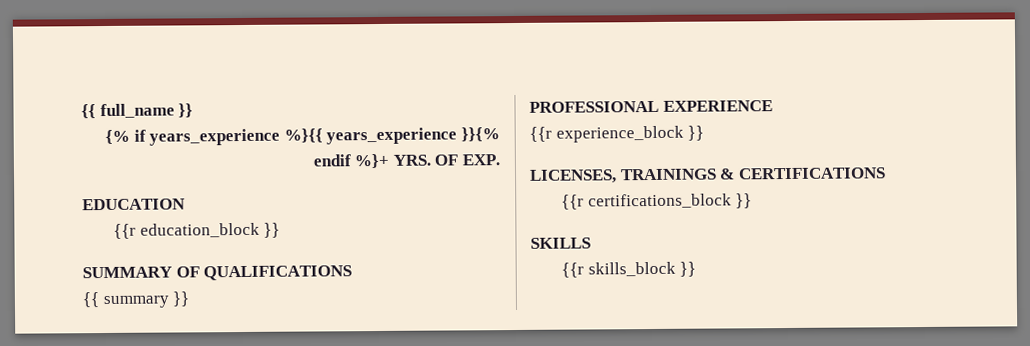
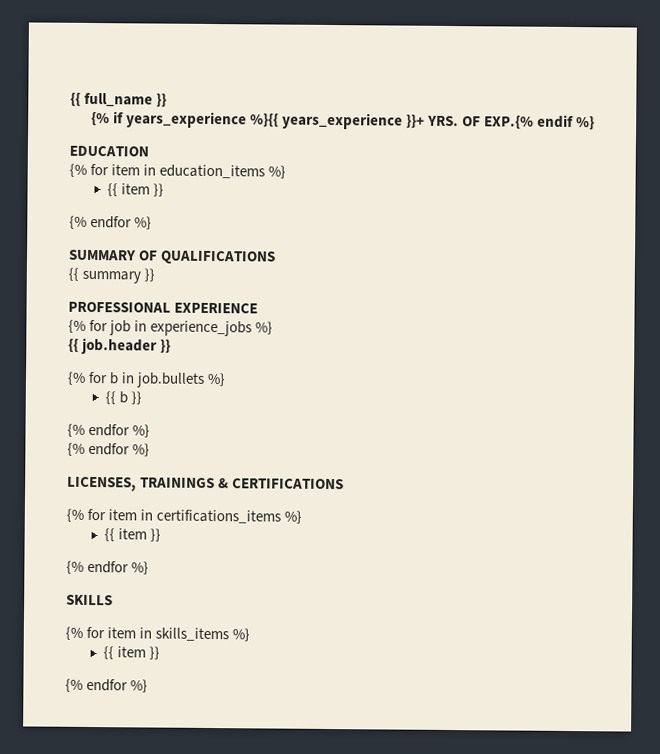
[461,127,500,142] [312,153,500,169] [82,198,186,211] [113,222,281,239] }}{% endif %}+ YRS. OF EXP. // EDUCATION // {{r education_block }} -> [405,114,596,131] [69,145,149,157] [69,163,287,179] [107,183,165,197] [69,215,153,230] }}+ YRS. OF EXP.{% endif %} // EDUCATION // {% for item in education_items %} // {{ item }} // {% endfor %}
[529,125,705,143] [529,167,886,184] [561,193,753,210] [530,237,591,249] [561,261,697,278] {{r experience_block }} // LICENSES, TRAININGS & CERTIFICATIONS // {{r certifications_block }} // SKILLS // {{r skills_block }} -> [68,319,274,337] [68,337,172,355] [67,371,227,388] [105,391,143,405] [67,423,151,438] [67,442,151,457] [67,476,345,492] [66,508,303,524] [104,528,162,542] [66,560,150,575] [66,594,113,606] [65,626,251,642] [103,646,161,660] [65,678,149,693] {% for job in experience_jobs %} // {{ job.header }} // {% for b in job.bullets %} // {{ b }} // {% endfor %} // {% endfor %} // LICENSES, TRAININGS & CERTIFICATIONS // {% for item in certifications_items %} // {{ item }} // {% endfor %} // SKILLS // {% for item in skills_items %} // {{ item }} // {% endfor %}

